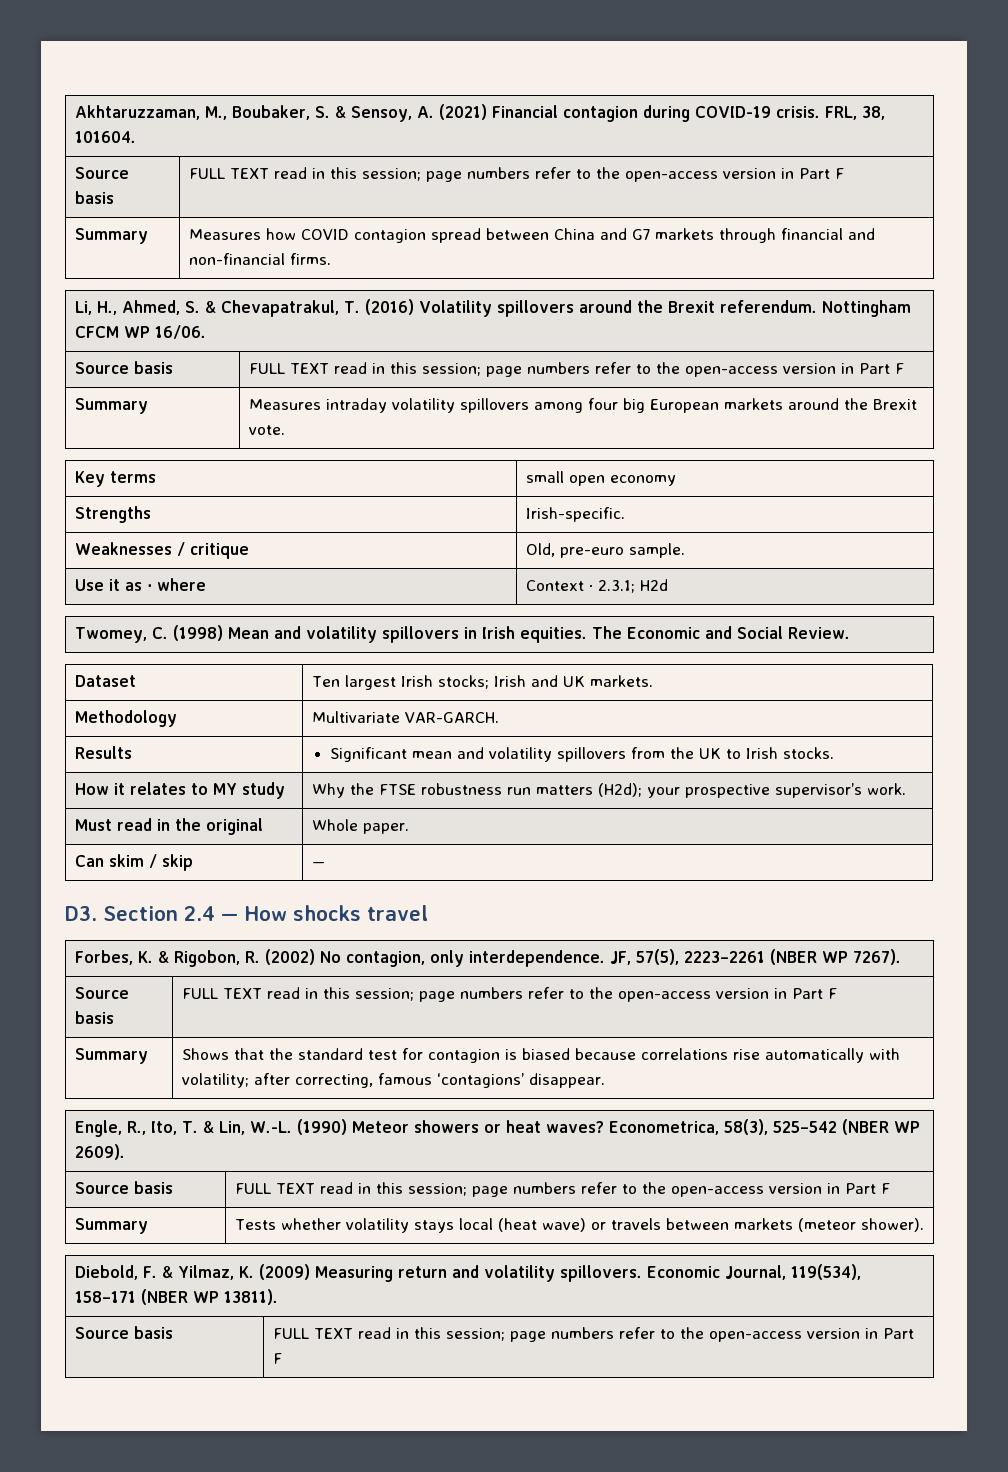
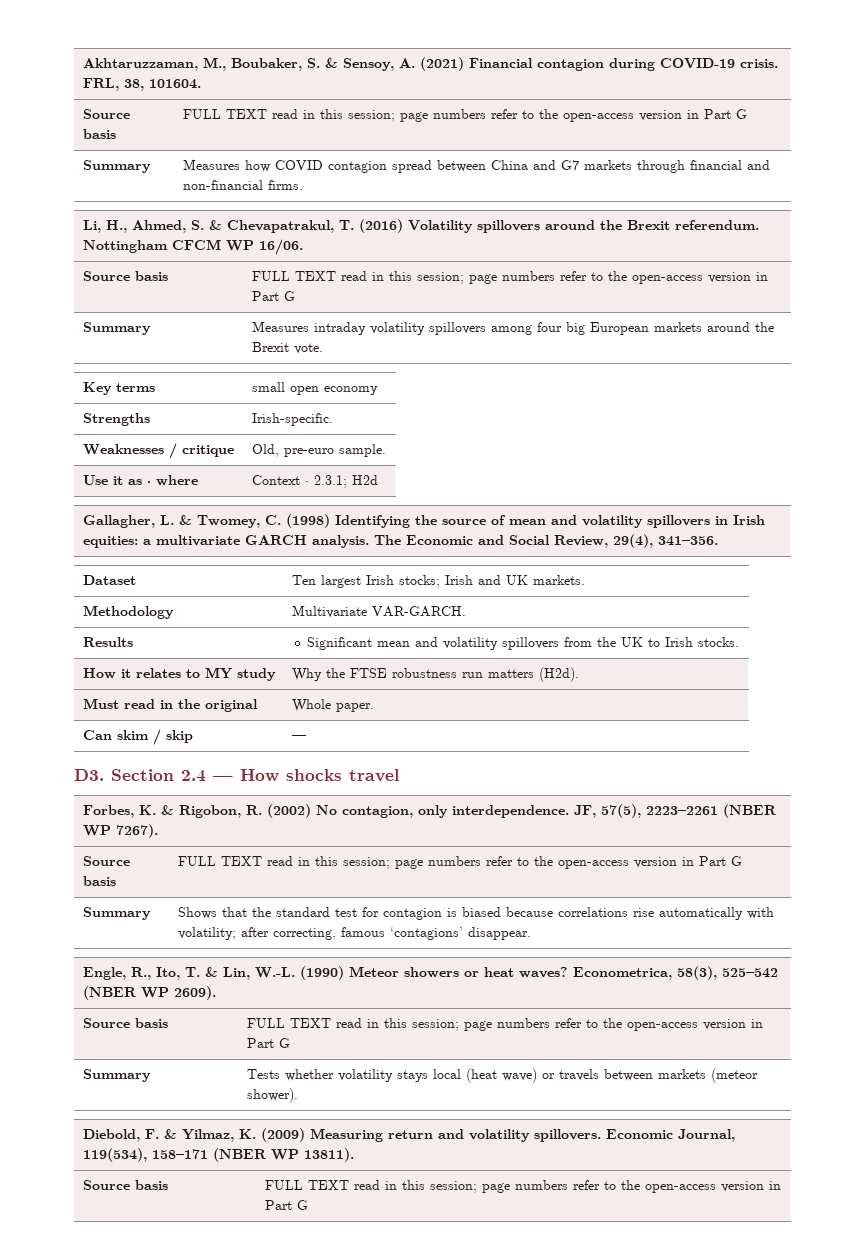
[834,168,844,179] F -> [735,109,747,119] G
[894,363,904,374] F -> [283,291,295,301] G
[74,625,269,643] Twomey, C. (1998) Mean -> [82,514,546,528] Gallagher, L. & Twomey, C. (1998) Identifying the source of mean
[519,627,587,643] equities. -> [82,535,369,548] equities: a multivariate GARCH analysis.
[787,627,850,639] Review. -> [553,534,718,548] Review, 29(4), 341–356.
[597,783,906,798] (H2d); your prospective supervisor’s work. -> [538,667,579,682] (H2d).
[827,988,837,999] F -> [730,856,742,866] G
[880,1183,890,1194] F -> [278,1038,290,1048] G
[272,1353,282,1364] F -> [296,1200,308,1210] G

